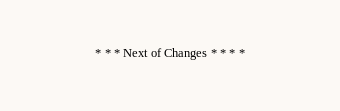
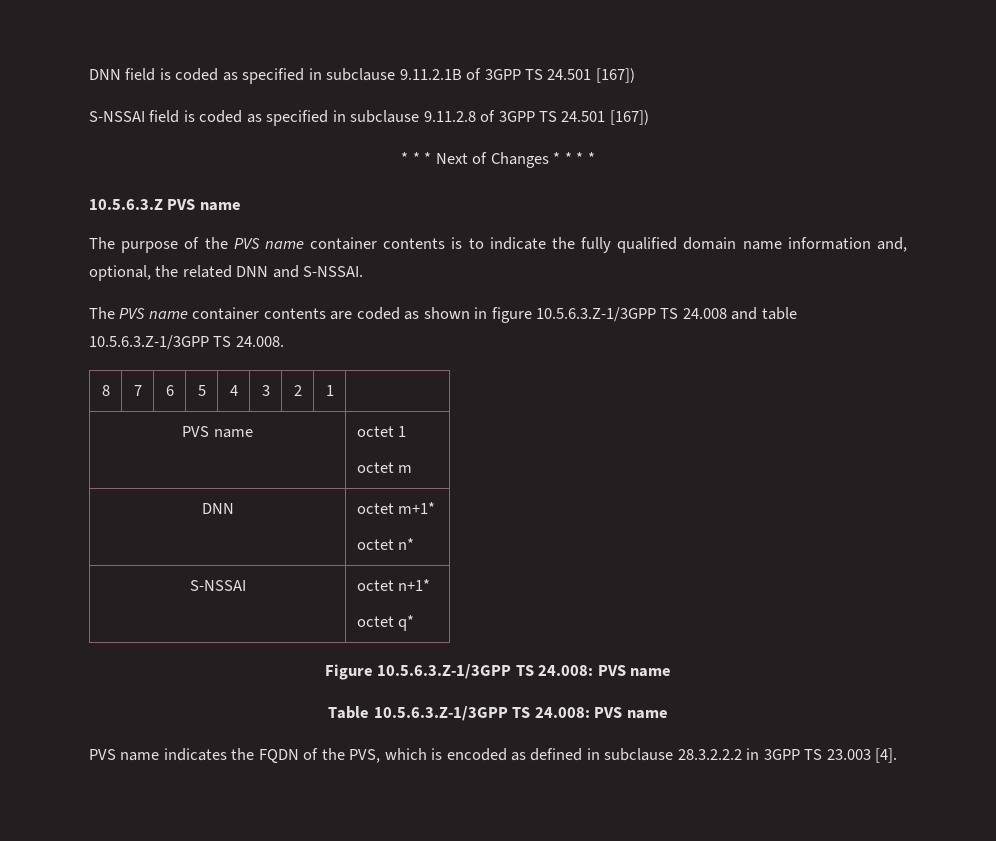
(95, 53) none -> [89,68,635,84] [89,110,649,126] DNN field is coded as specified in subclause 9.11.2.1B of 3GPP TS 24.501 [167]) // S-NSSAI field is coded as specified in subclause 9.11.2.8 of 3GPP TS 24.501 [167]) //
(245, 53) none -> [89,199,241,211] [89,237,907,253] [89,265,364,281] [89,307,797,323] [89,335,284,350] [101,385,110,396] [133,385,142,396] [165,385,174,396] [197,385,206,396] [229,385,238,396] [261,385,270,396] [293,385,302,396] [325,385,334,396] [182,426,253,438] [356,426,407,437] [356,462,413,473] [201,503,234,514] [356,502,436,514] [356,538,415,550] [189,580,246,591] [356,579,431,591] [356,615,415,631] [324,664,672,680] [328,706,668,721] [89,748,898,763] // 10.5.6.3.Z PVS name // The purpose of the PVS name container contents is to indicate the fully qualified domain name information and, optional, the related DNN and S-NSSAI. // The PVS name container contents are coded as shown in figure 10.5.6.3.Z-1/3GPP TS 24.008 and table 10.5.6.3.Z-1/3GPP TS 24.008. // 8 | 7 | 6 | 5 | 4 | 3 | 2 | 1 | // PVS name | octet 1 // octet m // DNN | octet m+1* // octet n* // S-NSSAI | octet n+1* // octet q* // Figure 10.5.6.3.Z-1/3GPP TS 24.008: PVS name // Table 10.5.6.3.Z-1/3GPP TS 24.008: PVS name // PVS name indicates the FQDN of the PVS, which is encoded as defined in subclause 28.3.2.2.2 in 3GPP TS 23.003 [4].

